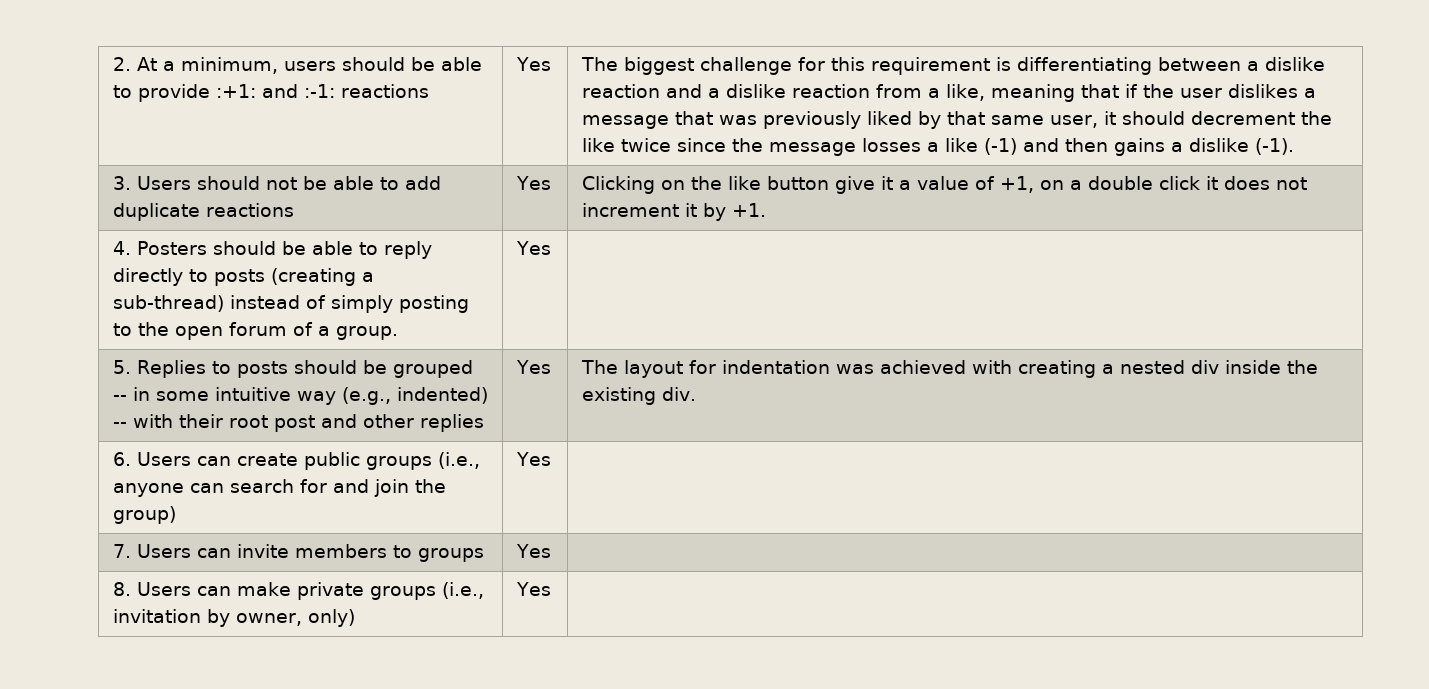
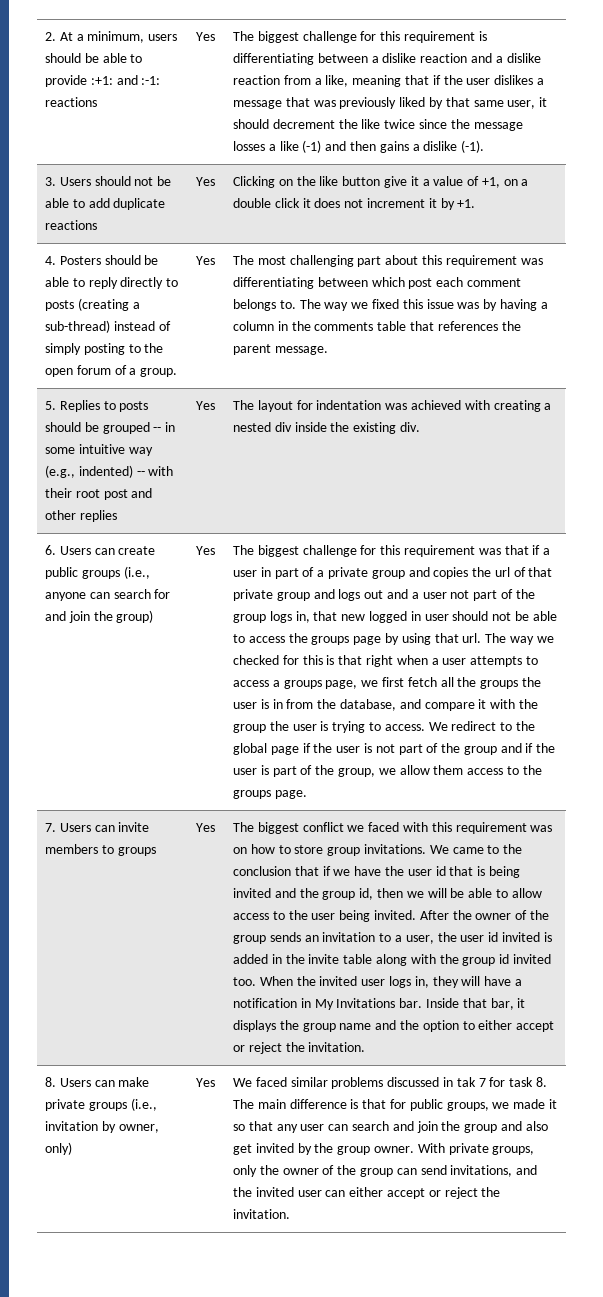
(551, 248) none -> [233,255,543,267] [233,277,521,289] [233,299,548,311] [233,321,521,331] [233,344,328,355] The most challenging part about this requirement was differentiating between which post each comment belongs to. The way we fixed this issue was by having a column in the comments table that references the parent message.
(551, 459) none -> [233,545,551,557] [233,567,553,579] [233,589,535,601] [233,611,557,623] [233,633,554,645] [233,655,538,667] [233,677,541,689] [233,699,538,711] [233,721,535,733] [233,743,556,755] [233,765,542,777] [233,790,307,799] The biggest challenge for this requirement was that if a user in part of a private group and copies the url of that private group and logs out and a user not part of the group logs in, that new logged in user should not be able to access the groups page by using that url. The way we checked for this is that right when a user attempts to access a groups page, we first fetch all the groups the user is in from the database, and compare it with the group the user is trying to access. We redirect to the global page if the user is not part of the group and if the user is part of the group, we allow them access to the groups page.
(551, 551) none -> [233,822,553,834] [233,844,523,856] [233,866,520,878] [233,888,542,900] [233,910,549,922] [233,932,552,944] [233,954,551,966] [233,976,522,988] [233,998,526,1010] [233,1020,555,1032] [233,1042,366,1054] The biggest conflict we faced with this requirement was on how to store group invitations. We came to the conclusion that if we have the user id that is being invited and the group id, then we will be able to allow access to the user being invited. After the owner of the group sends an invitation to a user, the user id invited is added in the invite table along with the group id invited too. When the invited user logs in, they will have a notification in My Invitations bar. Inside that bar, it displays the group name and the option to either accept or reject the invitation.
(551, 589) none -> [233,1077,547,1089] [233,1099,557,1111] [233,1121,548,1133] [233,1143,535,1155] [233,1165,538,1177] [233,1187,501,1199] [233,1209,291,1219] We faced similar problems discussed in tak 7 for task 8. The main difference is that for public groups, we made it so that any user can search and join the group and also get invited by the group owner. With private groups, only the owner of the group can send invitations, and the invited user can either accept or reject the invitation.

